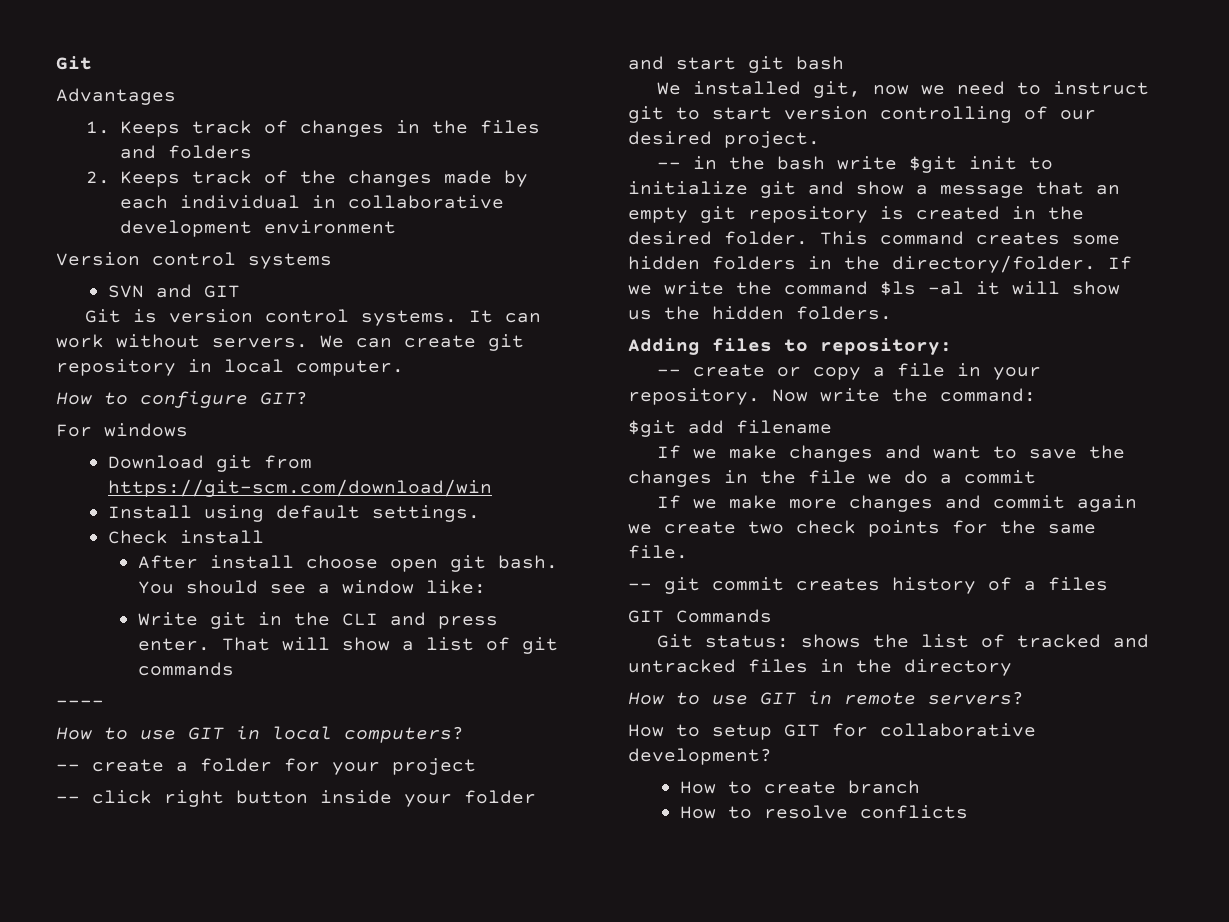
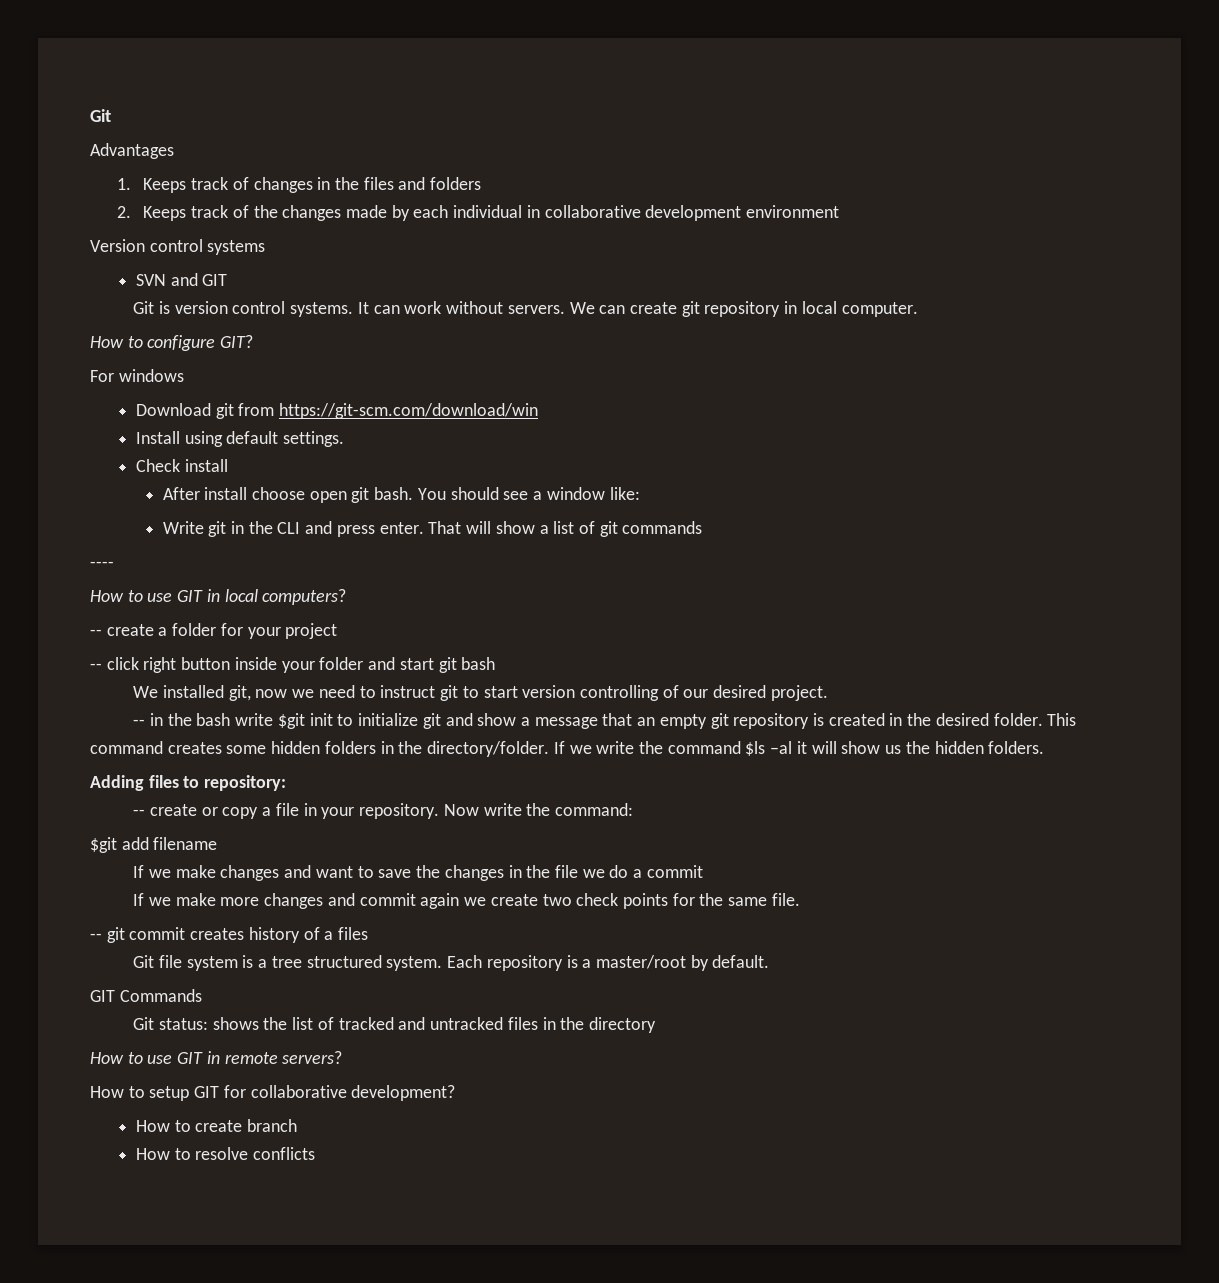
(1108, 584) none -> [133,955,770,971] // Git file system is a tree structured system. Each repository is a master/root by default.

